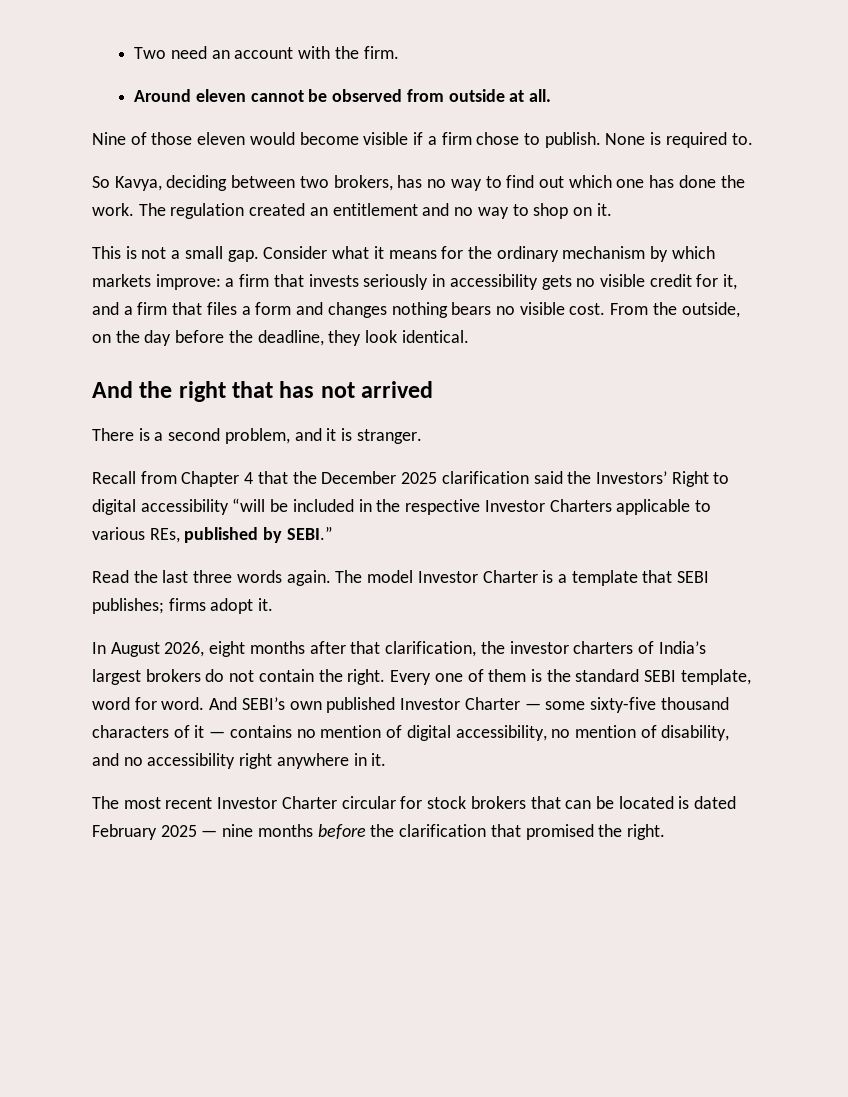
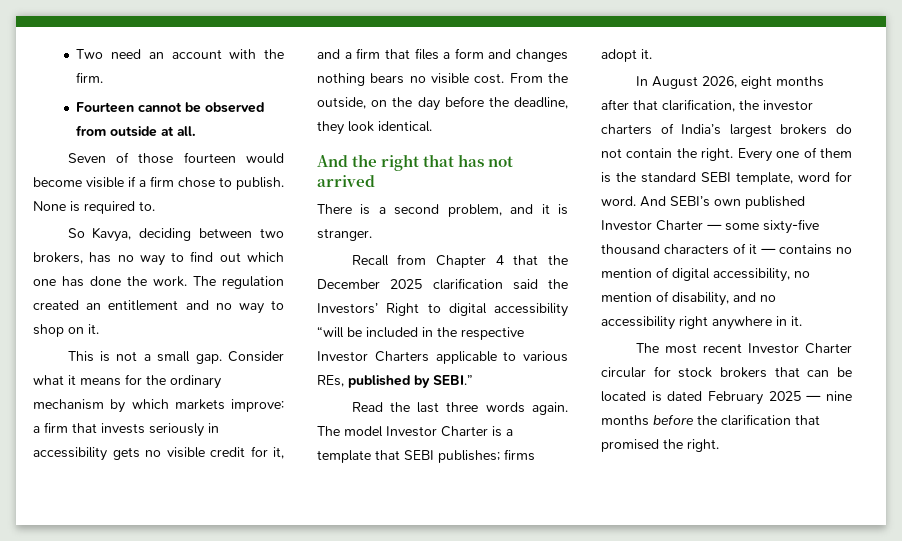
[134,89,246,102] Around eleven -> [76,102,135,113] Fourteen
[92,132,126,145] Nine -> [67,153,106,163] Seven
[197,132,246,145] eleven -> [183,152,236,163] fourteen

